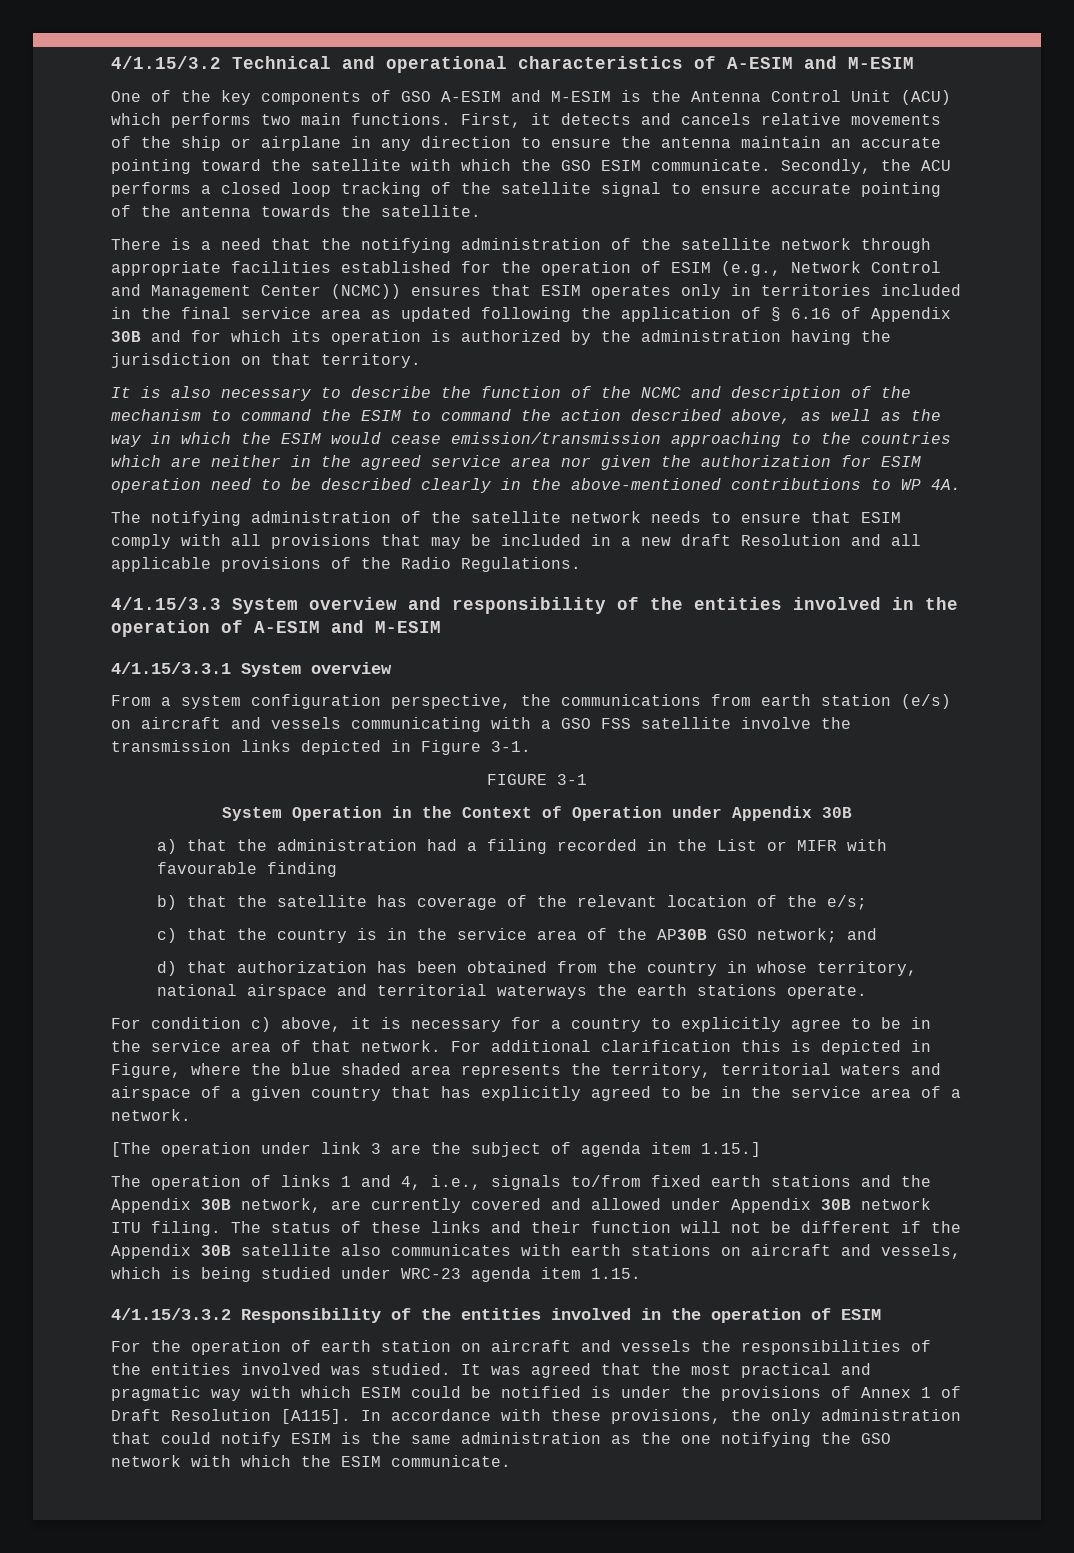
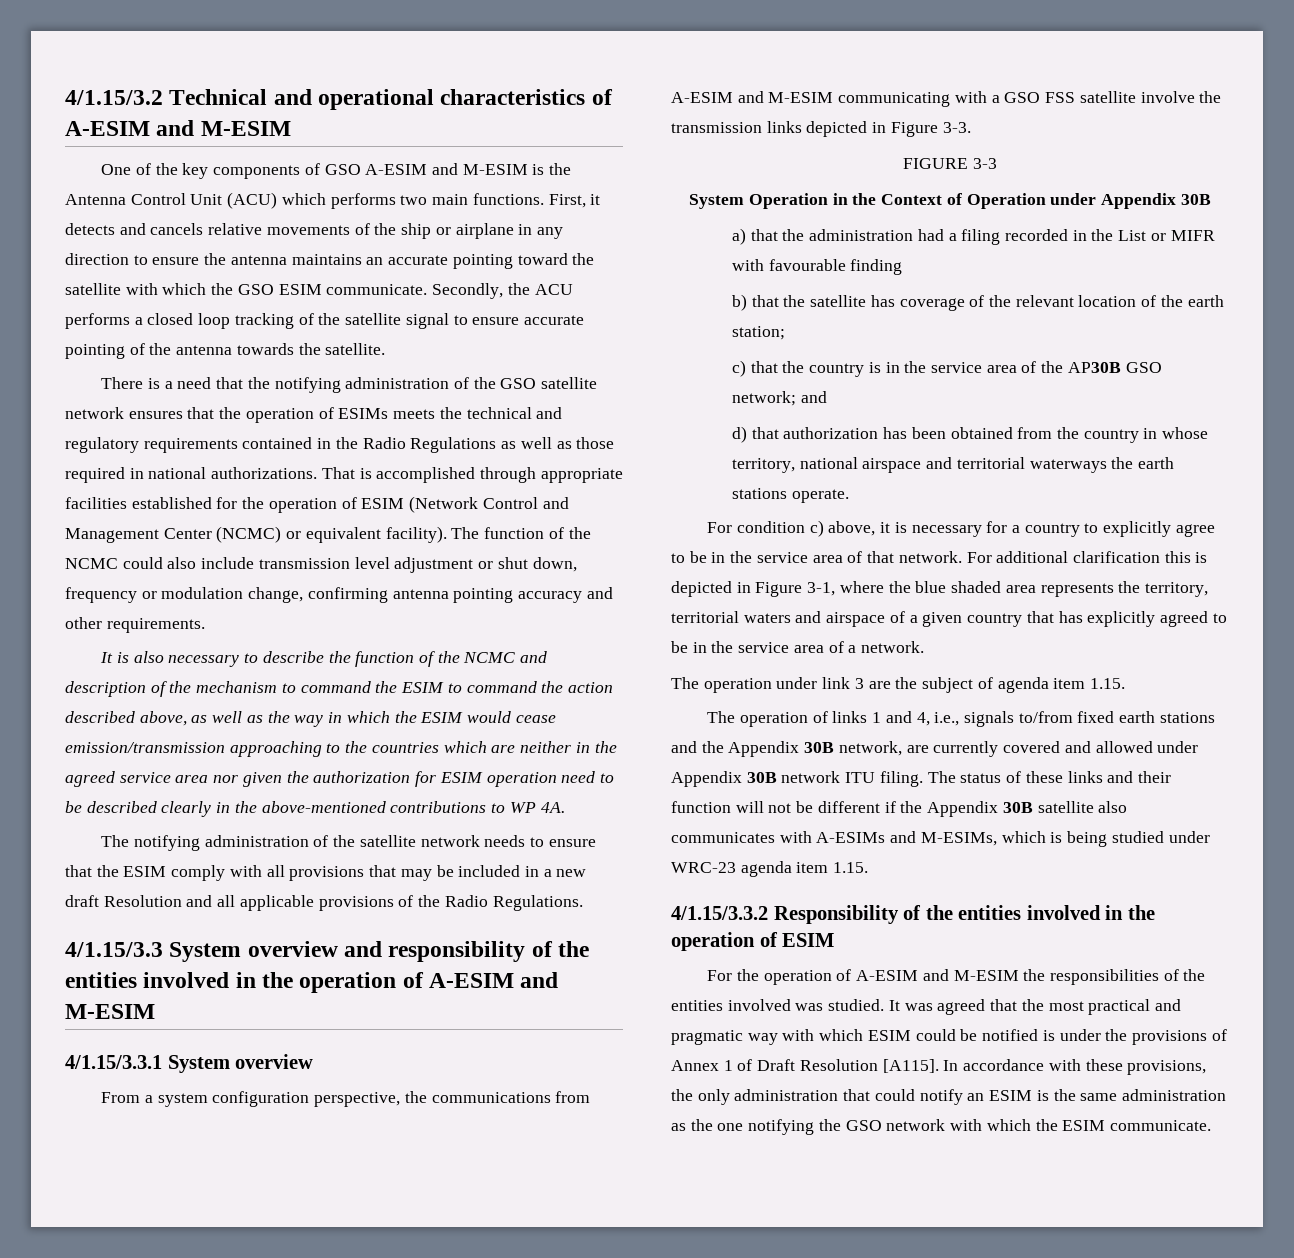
[741,136,821,148] maintain -> [291,254,362,265] maintains
[681,238,851,250] satellite network -> [500,377,598,389] [65,407,563,423] [65,437,615,453] [65,467,476,483] GSO satellite network ensures that the operation of ESIMs meets the technical and regulatory requirements contained in the Radio Regulations as well as those required in national authorizations. That is accomplished
[721,261,861,276] (e.g., Network -> [409,496,479,513] (Network
[331,284,961,299] [111,307,951,322] [111,330,891,345] [111,353,421,368] (NCMC)) ensures that ESIM operates only in territories included in the final service area as updated following the application of § 6.16 of Appendix 30B and for which its operation is authorized by the administration having the jurisdiction on that territory. -> [216,526,591,543] [65,557,577,573] [65,587,613,603] [65,617,205,633] (NCMC) or equivalent facility). The function of the NCMC could also include transmission level adjustment or shut down, frequency or modulation change, confirming antenna pointing accuracy and other requirements.
(851, 517) none -> [96,865,119,877] the
[761,694,951,709] [111,717,341,729] earth station (e/s) on aircraft and vessels -> [671,91,834,103] A-ESIM and M-ESIM
[491,741,531,752] 3-1. -> [942,122,971,133] 3-3.
[557,774,587,785] 3-1 -> [972,158,997,169] 3-3
[826,895,867,910] e/s; -> [1187,295,1224,307] [731,326,785,340] earth station;
[111,1063,181,1078] Figure, -> [755,582,836,597] Figure 3-1,
[111,1142,151,1157] [The -> [671,677,699,689] The
[701,1142,761,1157] 1.15.] -> [1089,678,1125,689] 1.15.
[571,1244,961,1259] earth stations on aircraft and vessels, -> [816,831,997,846] A-ESIMs and M-ESIMs,
[321,1340,691,1352] earth station on aircraft and vessels -> [856,969,1019,981] A-ESIM and M-ESIM
(281, 1439) none -> [967,1093,985,1101] an

